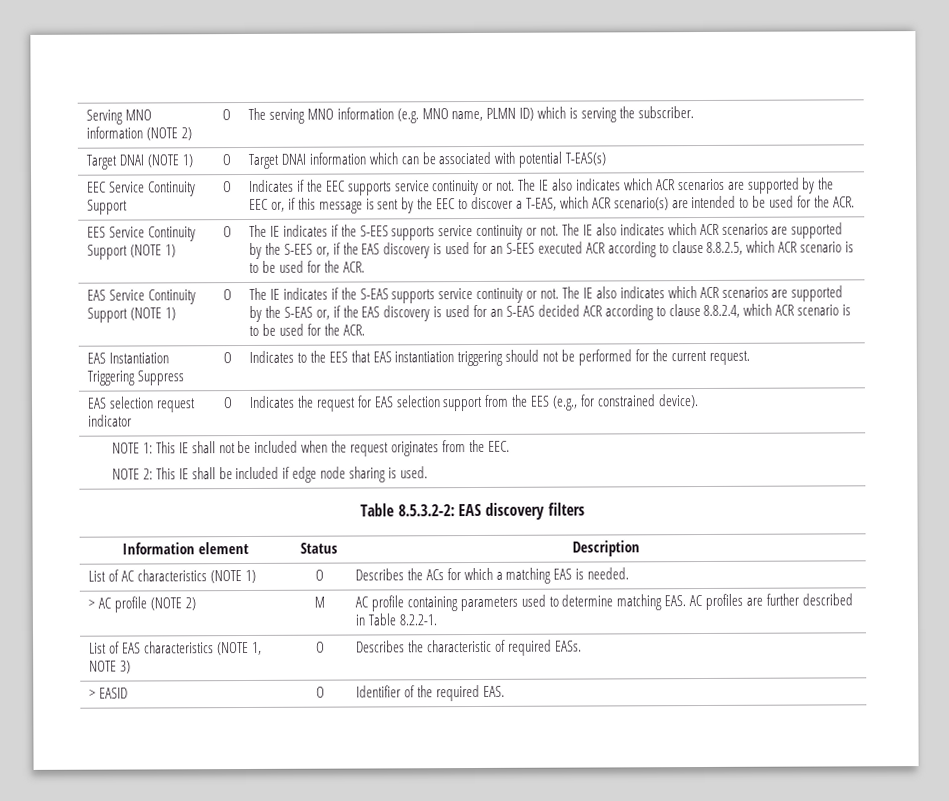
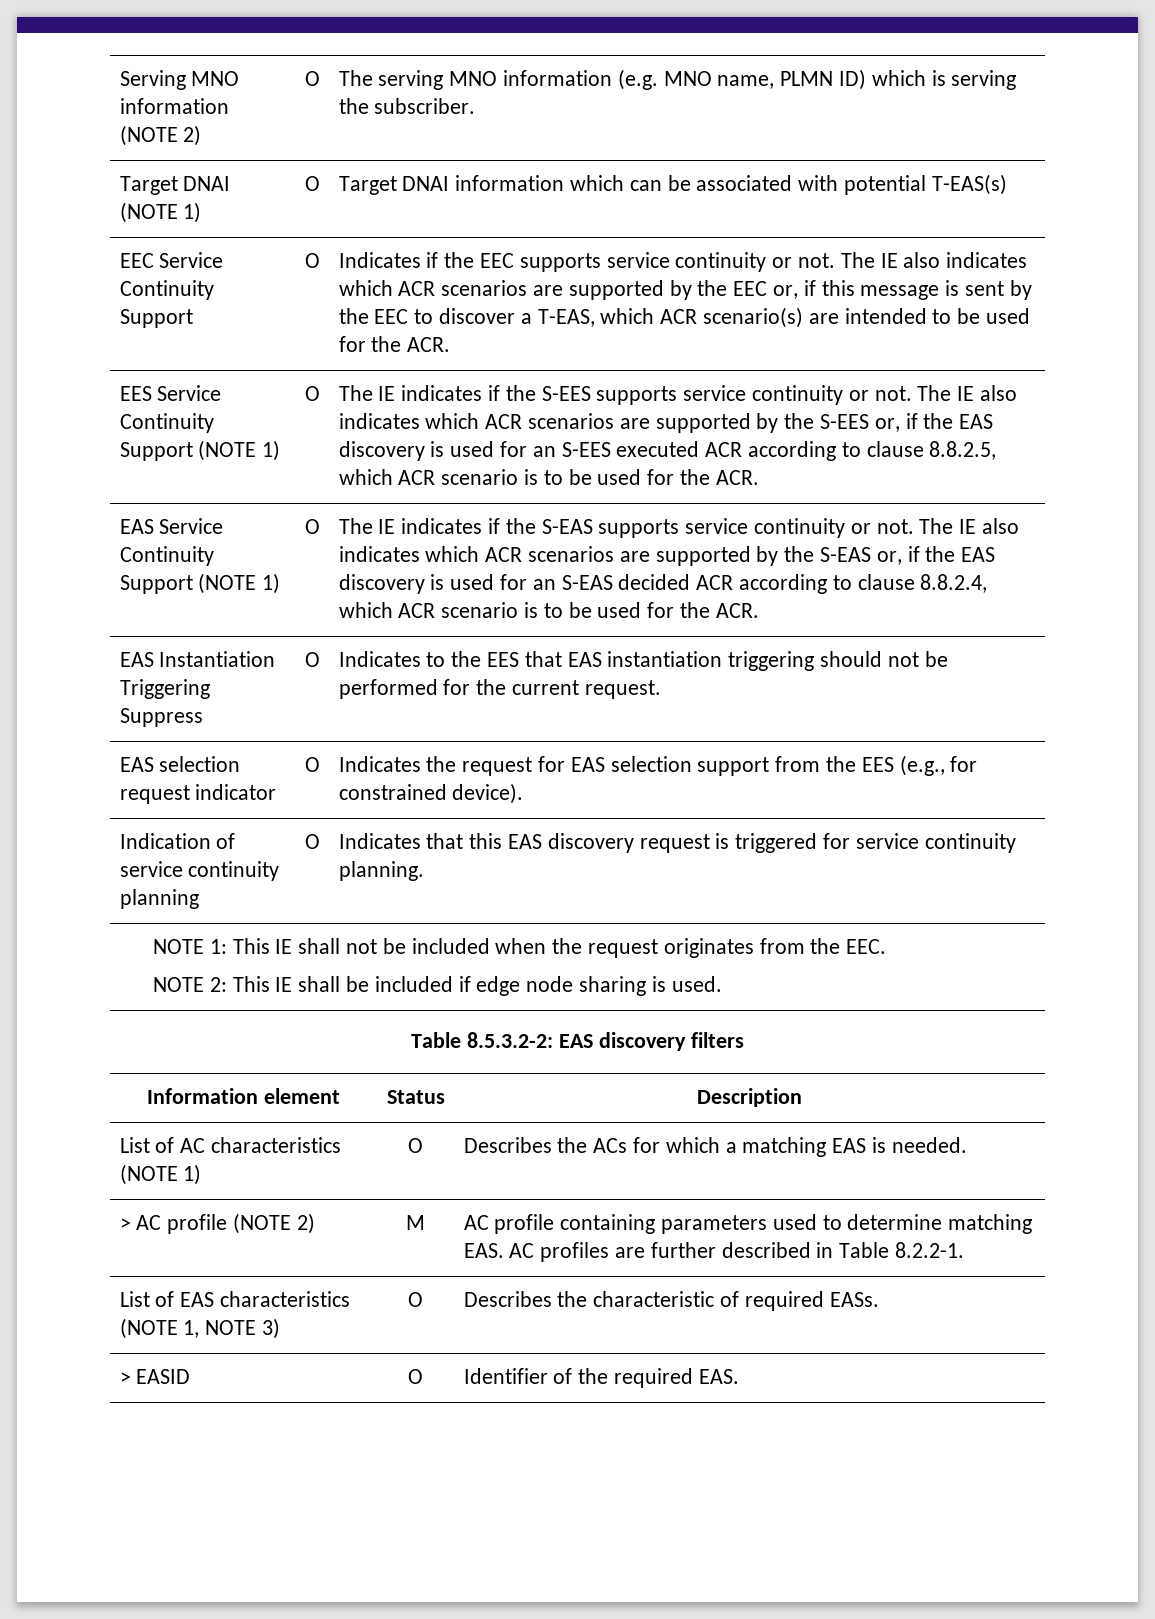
(699, 401) none -> [119,833,236,849] [119,861,280,881] [119,889,199,909] [304,834,320,849] [338,833,1016,853] [338,861,424,881] // Indication of service continuity planning | O | Indicates that this EAS discovery request is triggered for service continuity planning.

